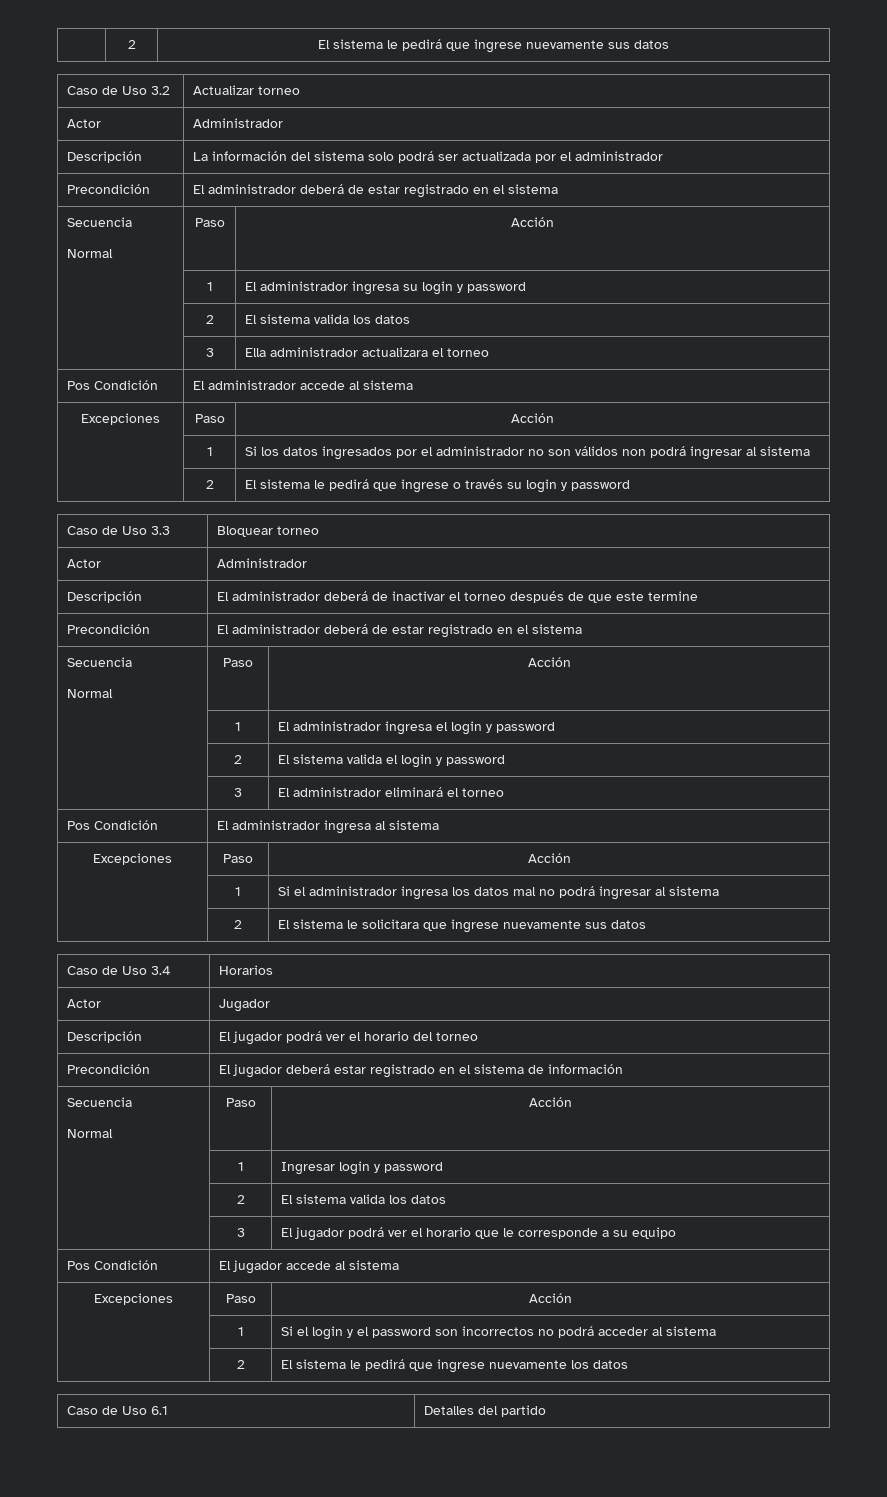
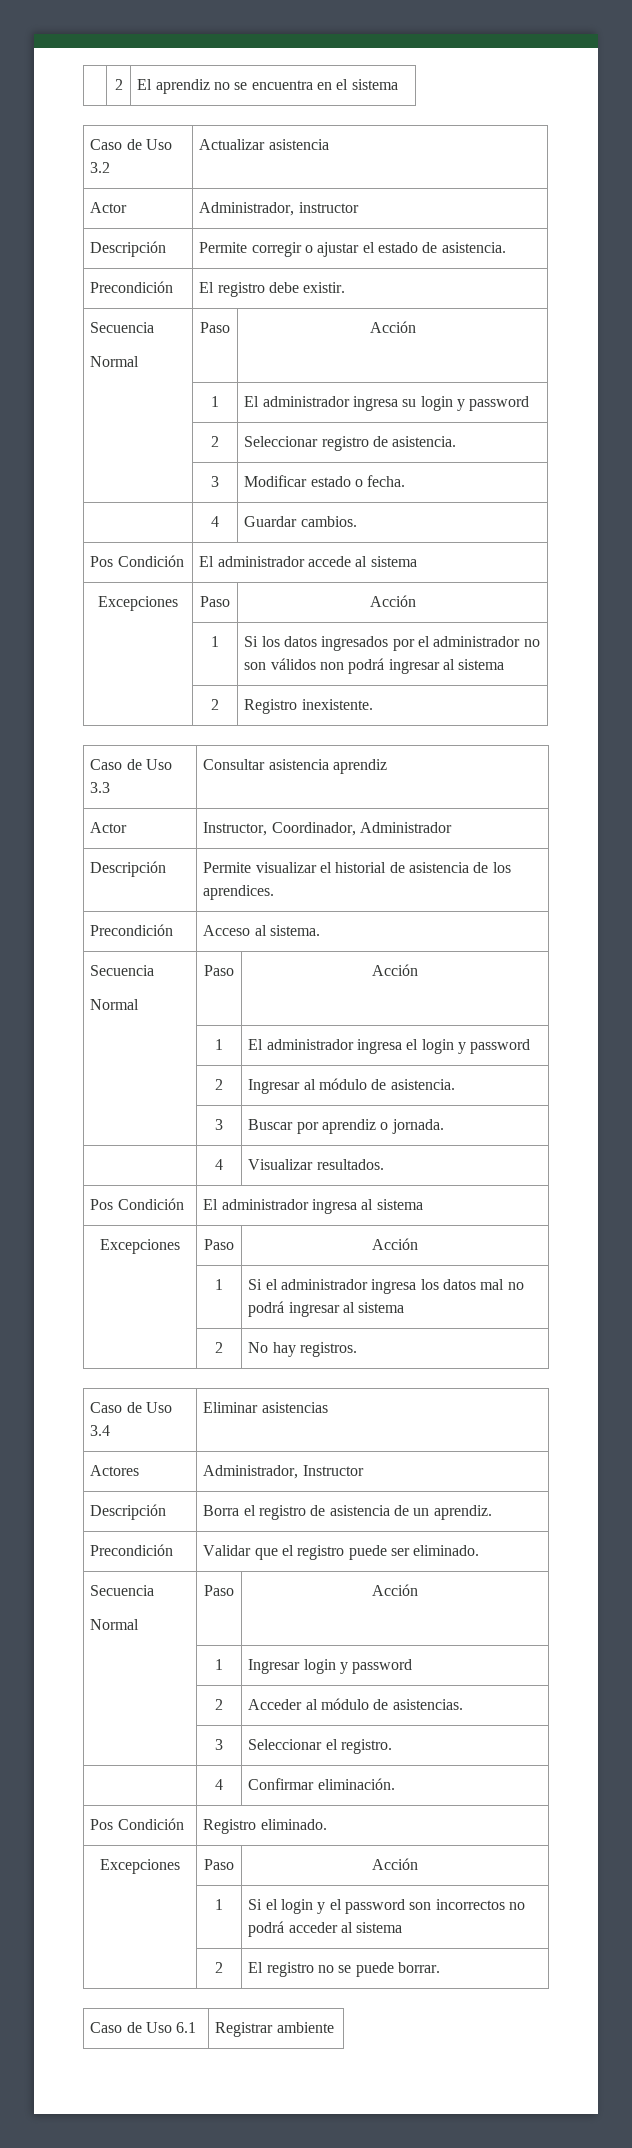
[127,40,136,49] [318,39,669,53] | 2 | El sistema le pedirá que ingrese nuevamente sus datos -> [114,79,123,90] [137,79,398,94] | 2 | El aprendiz no se encuentra en el sistema
[258,86,301,95] [67,119,102,128] [193,118,284,128] [67,151,143,163] [193,151,664,163] [67,184,151,194] [193,184,559,198] torneo // Actor | Administrador // Descripción | La información del sistema solo podrá ser actualizada por el administrador // Precondición | El administrador deberá de estar registrado en el sistema -> [268,139,329,150] [90,202,128,213] [199,202,359,216] [90,241,167,257] [199,242,506,257] [90,281,174,293] [199,282,346,297] asistencia // Actor | Administrador, instructor // Descripción | Permite corregir o ajustar el estado de asistencia. // Precondición | El registro debe existir.
[245,314,411,324] [205,348,214,357] [245,347,490,357] El sistema valida los datos // | 3 | Ella administrador actualizara el torneo -> [244,436,457,451] [211,476,219,487] [244,475,406,487] [211,516,219,527] [244,516,357,527] Seleccionar registro de asistencia. // | 3 | Modificar estado o fecha. // | 4 | Guardar cambios.
[245,479,631,493] El sistema le pedirá que ingrese o través su login y password -> [244,699,373,714] Registro inexistente.
[217,526,320,537] [67,559,102,568] [217,558,308,568] [67,591,143,603] [217,591,699,603] [67,624,151,634] [217,624,583,638] Bloquear torneo // Actor | Administrador // Descripción | El administrador deberá de inactivar el torneo después de que este termine // Precondición | El administrador deberá de estar registrado en el sistema -> [203,759,388,774] [90,822,128,833] [203,822,453,836] [90,861,167,877] [203,862,511,873] [203,885,275,900] [90,924,174,936] [203,925,321,936] Consultar asistencia aprendiz // Actor | Instructor, Coordinador, Administrador // Descripción | Permite visualizar el historial de asistencia de los aprendices. // Precondición | Acceso al sistema.
[278,754,506,768] [234,788,242,797] [278,787,505,797] El sistema valida el login y password // | 3 | El administrador eliminará el torneo -> [248,1078,455,1094] [215,1119,223,1130] [248,1119,444,1134] [215,1159,223,1170] [248,1159,384,1170] Ingresar al módulo de asistencia. // | 3 | Buscar por aprendiz o jornada. // | 4 | Visualizar resultados.
[278,919,647,933] [67,966,172,975] [219,965,274,975] [67,999,102,1008] [219,999,271,1012] [67,1031,143,1043] [219,1031,479,1045] [67,1064,151,1074] [219,1064,624,1078] El sistema le solicitara que ingrese nuevamente sus datos // Caso de Uso 3.4 | Horarios // Actor | Jugador // Descripción | El jugador podrá ver el horario del torneo // Precondición | El jugador deberá estar registrado en el sistema de información -> [248,1342,358,1357] [90,1402,173,1413] [90,1425,111,1436] [203,1402,328,1413] [90,1465,140,1476] [203,1465,364,1479] [90,1504,167,1520] [203,1505,492,1520] [90,1544,174,1556] [203,1545,480,1560] No hay registros. // Caso de Uso 3.4 | Eliminar asistencias // Actores | Administrador, Instructor // Descripción | Borra el registro de asistencia de un aprendiz. // Precondición | Validar que el registro puede ser eliminado.
[281,1194,447,1204] [236,1228,245,1237] [281,1227,677,1241] [67,1260,159,1270] [219,1260,400,1274] El sistema valida los datos // | 3 | El jugador podrá ver el horario que le corresponde a su equipo // Pos Condición | El jugador accede al sistema -> [248,1698,463,1710] [215,1739,223,1750] [248,1739,393,1754] [215,1779,223,1790] [248,1778,395,1790] [90,1818,184,1830] [203,1819,327,1834] Acceder al módulo de asistencias. // | 3 | Seleccionar el registro. // | 4 | Confirmar eliminación. // Pos Condición | Registro eliminado.
[296,1359,629,1373] sistema le pedirá que ingrese nuevamente los datos -> [266,1962,440,1977] registro no se puede borrar.
[424,1405,547,1417] Detalles del partido -> [215,2022,334,2037] Registrar ambiente

